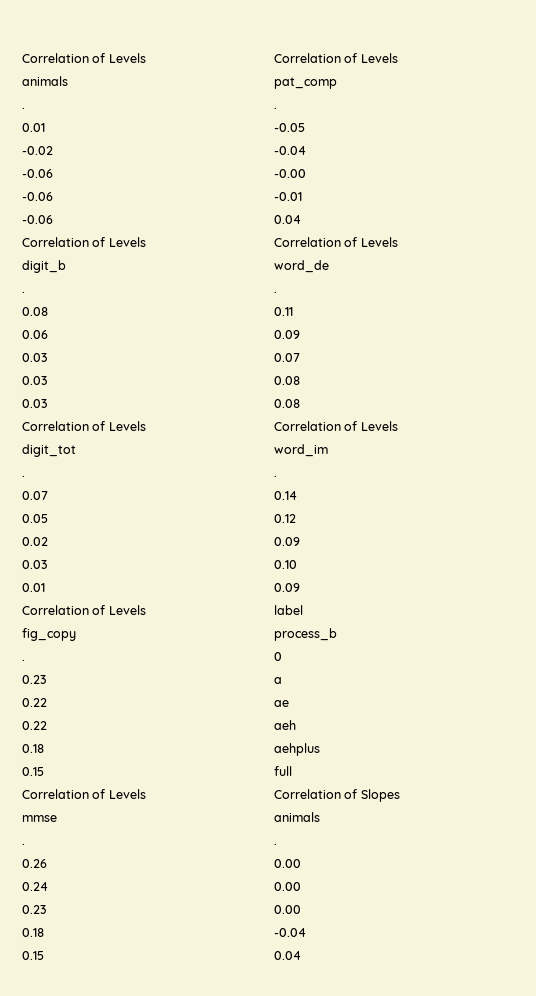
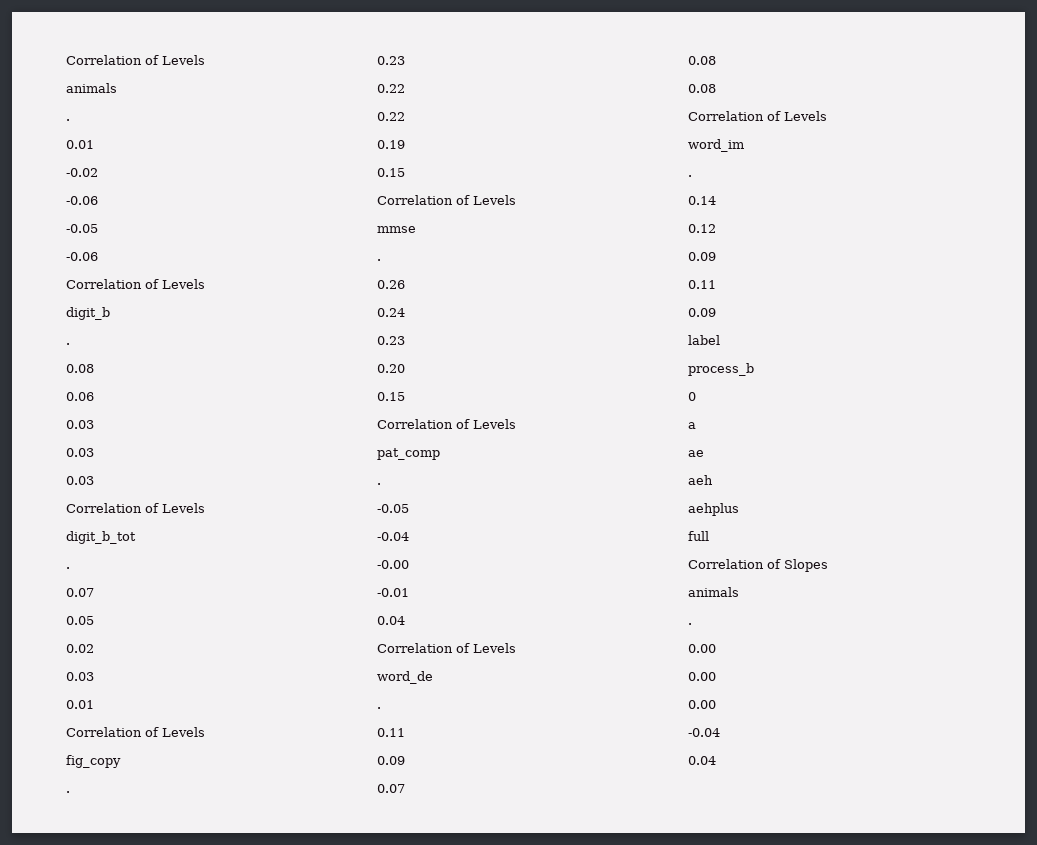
[22,192,53,201] -0.06 -> [66,224,98,233] -0.05
[22,444,76,457] digit_tot -> [66,531,136,544] digit_b_tot
[22,744,44,753] 0.18 -> [377,140,405,149] 0.19
[22,928,44,937] 0.18 -> [377,364,405,373] 0.20
[274,560,297,569] 0.10 -> [688,280,716,289] 0.11

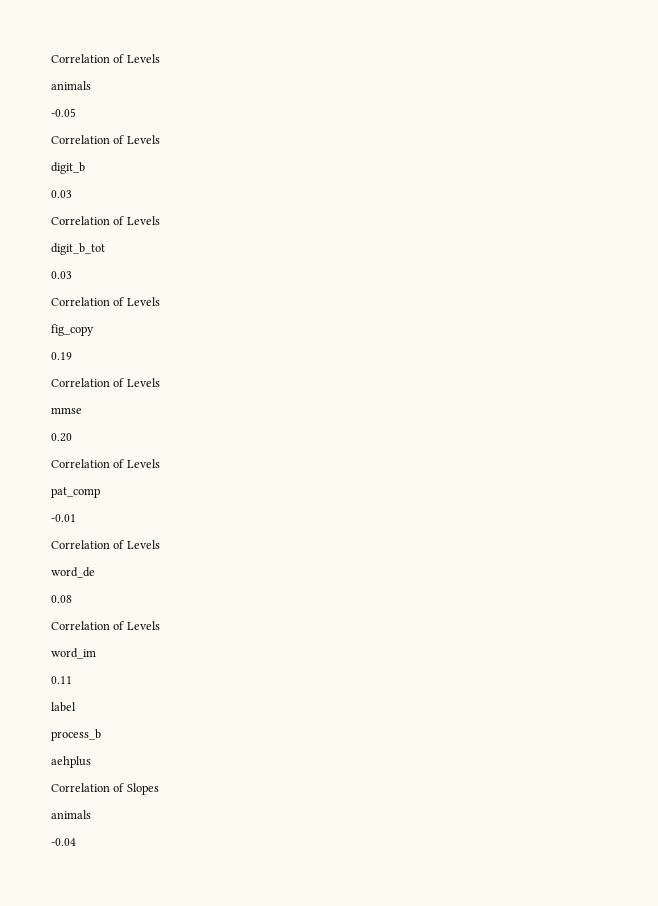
[66,119,70,121] [66,140,94,149] [66,168,98,177] [66,196,98,205] [66,224,98,233] [66,252,98,261] // . // 0.01 // -0.02 // -0.06 // -0.05 // -0.06 -> [51,108,76,117] // -0.05
[66,343,70,345] [66,364,94,373] [66,392,94,401] [66,420,94,429] [66,448,94,457] // . // 0.08 // 0.06 // 0.03 // 0.03 -> (85, 168) none
[66,567,70,569] [66,588,94,597] [66,616,94,625] [66,644,94,653] [66,672,94,681] [66,700,94,709] // . // 0.07 // 0.05 // 0.02 // 0.03 // 0.01 -> [51,271,72,279] // 0.03
[66,791,70,793] [377,56,405,65] [377,84,405,93] [377,112,405,121] // . // 0.23 // 0.22 // 0.22 -> (94, 330) none
[377,168,405,177] // 0.15 -> (72, 356) none
[377,259,381,261] [377,280,405,289] [377,308,405,317] [377,336,405,345] // . // 0.26 // 0.24 // 0.23 -> (82, 410) none
[377,392,405,401] // 0.15 -> (72, 437) none
[377,483,381,485] [377,504,409,513] [377,532,409,541] [377,560,409,569] // . // -0.05 // -0.04 // -0.00 -> (100, 492) none
[377,616,405,625] // 0.04 -> (76, 518) none
[377,707,381,709] [377,728,405,737] [377,756,405,765] [377,784,405,793] [688,56,716,65] // . // 0.11 // 0.09 // 0.07 // 0.08 -> (95, 572) none
[688,175,692,177] [688,196,716,205] [688,224,716,233] [688,252,716,261] [688,280,716,289] [688,308,716,317] // . // 0.14 // 0.12 // 0.09 // 0.11 // 0.09 -> [51,676,72,684] // 0.11
[688,392,696,401] [688,422,696,429] [688,450,704,457] [688,475,713,485] // 0 // a // ae // aeh -> (101, 735) none
[688,531,709,541] // full -> (91, 762) none
[688,623,692,625] [688,644,716,653] [688,672,716,681] [688,700,716,709] [688,728,720,737] [688,756,716,765] // . // 0.00 // 0.00 // 0.00 // -0.04 // 0.04 -> [51,838,76,846] // -0.04

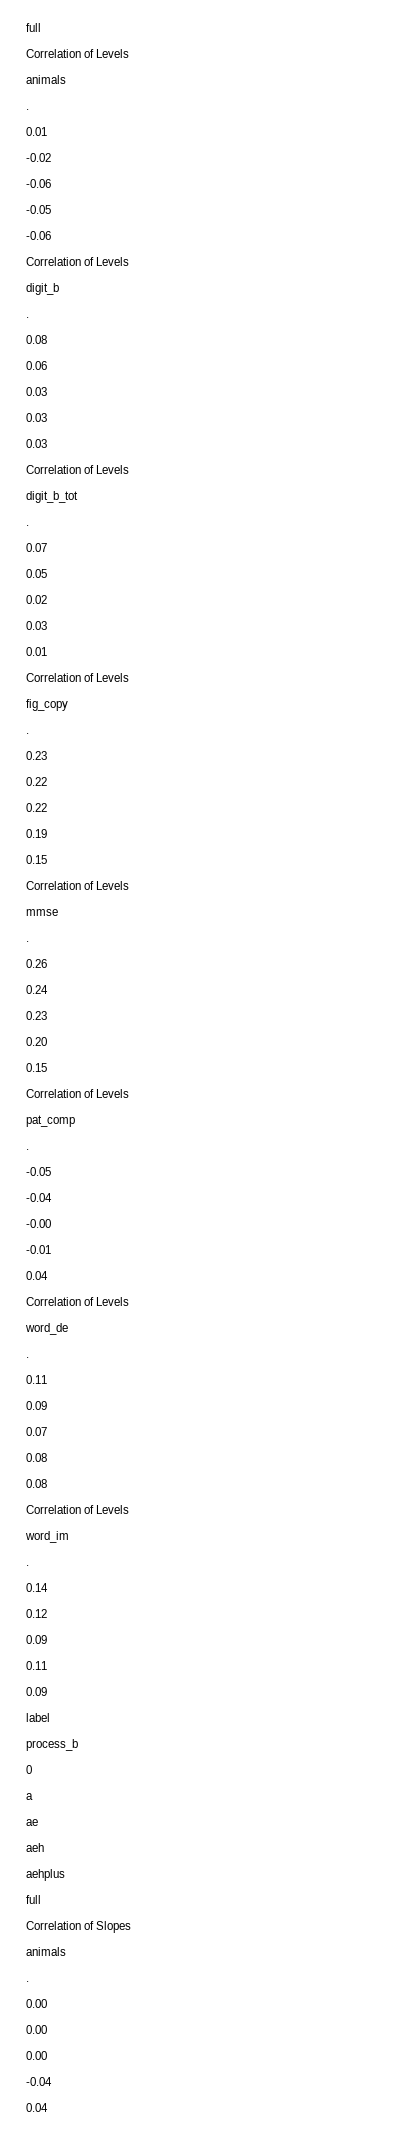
(51, 58) none -> [26,23,41,32] full //
[51,108,76,117] // -0.05 -> [26,109,29,110] [26,127,47,136] [26,153,51,162] [26,179,51,188] [26,205,51,214] [26,231,51,240] // . // 0.01 // -0.02 // -0.06 // -0.05 // -0.06
(85, 168) none -> [26,317,29,318] [26,335,47,344] [26,361,47,370] [26,387,47,396] [26,413,47,422] // . // 0.08 // 0.06 // 0.03 // 0.03
[51,271,72,279] // 0.03 -> [26,525,29,526] [26,543,47,552] [26,569,47,578] [26,595,47,604] [26,621,47,630] [26,647,47,656] // . // 0.07 // 0.05 // 0.02 // 0.03 // 0.01
(94, 330) none -> [26,733,29,734] [26,751,47,760] [26,777,47,786] [26,803,47,812] // . // 0.23 // 0.22 // 0.22
(72, 356) none -> [26,855,47,864] // 0.15
(82, 410) none -> [26,941,29,942] [26,959,47,968] [26,985,48,994] [26,1011,47,1020] // . // 0.26 // 0.24 // 0.23
(72, 437) none -> [26,1063,47,1072] // 0.15
(100, 492) none -> [26,1149,29,1150] [26,1167,51,1176] [26,1193,52,1202] [26,1219,51,1228] // . // -0.05 // -0.04 // -0.00
(76, 518) none -> [26,1271,48,1280] // 0.04
(95, 572) none -> [26,1357,29,1358] [26,1375,47,1384] [26,1401,47,1410] [26,1427,47,1436] [26,1453,47,1462] // . // 0.11 // 0.09 // 0.07 // 0.08
[51,676,72,684] // 0.11 -> [26,1565,29,1566] [26,1583,48,1592] [26,1609,47,1618] [26,1635,47,1644] [26,1661,47,1670] [26,1687,47,1696] // . // 0.14 // 0.12 // 0.09 // 0.11 // 0.09
(101, 735) none -> [26,1765,32,1774] [26,1793,33,1800] [26,1819,38,1826] [26,1843,44,1852] // 0 // a // ae // aeh
(91, 762) none -> [26,1895,41,1904] // full
[51,838,76,846] // -0.04 -> [26,1981,29,1982] [26,1999,47,2008] [26,2025,47,2034] [26,2051,47,2060] [26,2077,52,2086] [26,2103,48,2112] // . // 0.00 // 0.00 // 0.00 // -0.04 // 0.04

